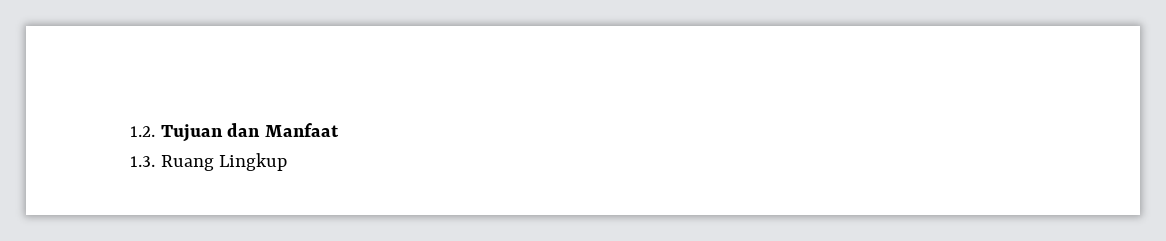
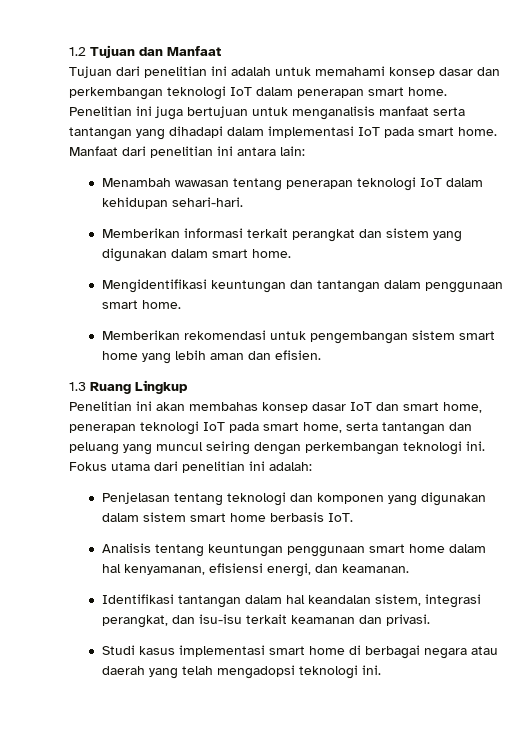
[130,126,155,137] 1.2. -> [69,47,86,56] 1.2
[130,153,288,171] 1.3. Ruang Lingkup -> [69,66,500,78] [69,86,447,100] [69,106,465,120] [69,126,497,140] [69,146,305,158] [101,177,483,191] [101,197,243,209] [101,228,462,242] [101,248,291,262] [101,279,503,293] [101,300,181,309] [101,330,495,344] [101,350,321,364] [69,380,188,394] [69,401,482,413] [69,421,472,435] [69,441,485,455] [69,461,312,473] [101,492,486,506] [101,512,353,522] [101,543,486,557] [101,563,409,577] [101,594,481,608] [101,614,430,628] [101,645,498,659] [101,665,381,679] Tujuan dari penelitian ini adalah untuk memahami konsep dasar dan perkembangan teknologi IoT dalam penerapan smart home. Penelitian ini juga bertujuan untuk menganalisis manfaat serta tantangan yang dihadapi dalam implementasi IoT pada smart home. Manfaat dari penelitian ini antara lain: // Menambah wawasan tentang penerapan teknologi IoT dalam kehidupan sehari-hari. // Memberikan informasi terkait perangkat dan sistem yang digunakan dalam smart home. // Mengidentifikasi keuntungan dan tantangan dalam penggunaan smart home. // Memberikan rekomendasi untuk pengembangan sistem smart home yang lebih aman dan efisien. // 1.3 Ruang Lingkup // Penelitian ini akan membahas konsep dasar IoT dan smart home, penerapan teknologi IoT pada smart home, serta tantangan dan peluang yang muncul seiring dengan perkembangan teknologi ini. Fokus utama dari penelitian ini adalah: // Penjelasan tentang teknologi dan komponen yang digunakan dalam sistem smart home berbasis IoT. // Analisis tentang keuntungan penggunaan smart home dalam hal kenyamanan, efisiensi energi, dan keamanan. // Identifikasi tantangan dalam hal keandalan sistem, integrasi perangkat, dan isu-isu terkait keamanan dan privasi. // Studi kasus implementasi smart home di berbagai negara atau daerah yang telah mengadopsi teknologi ini.

